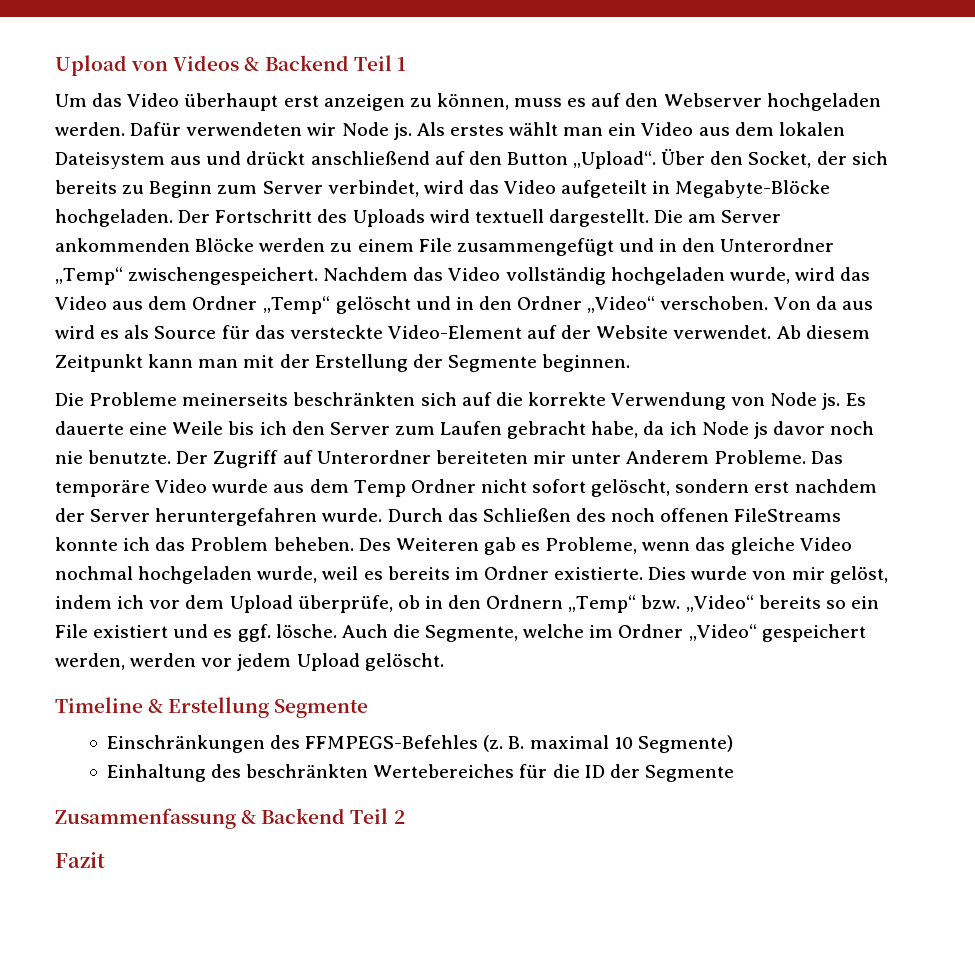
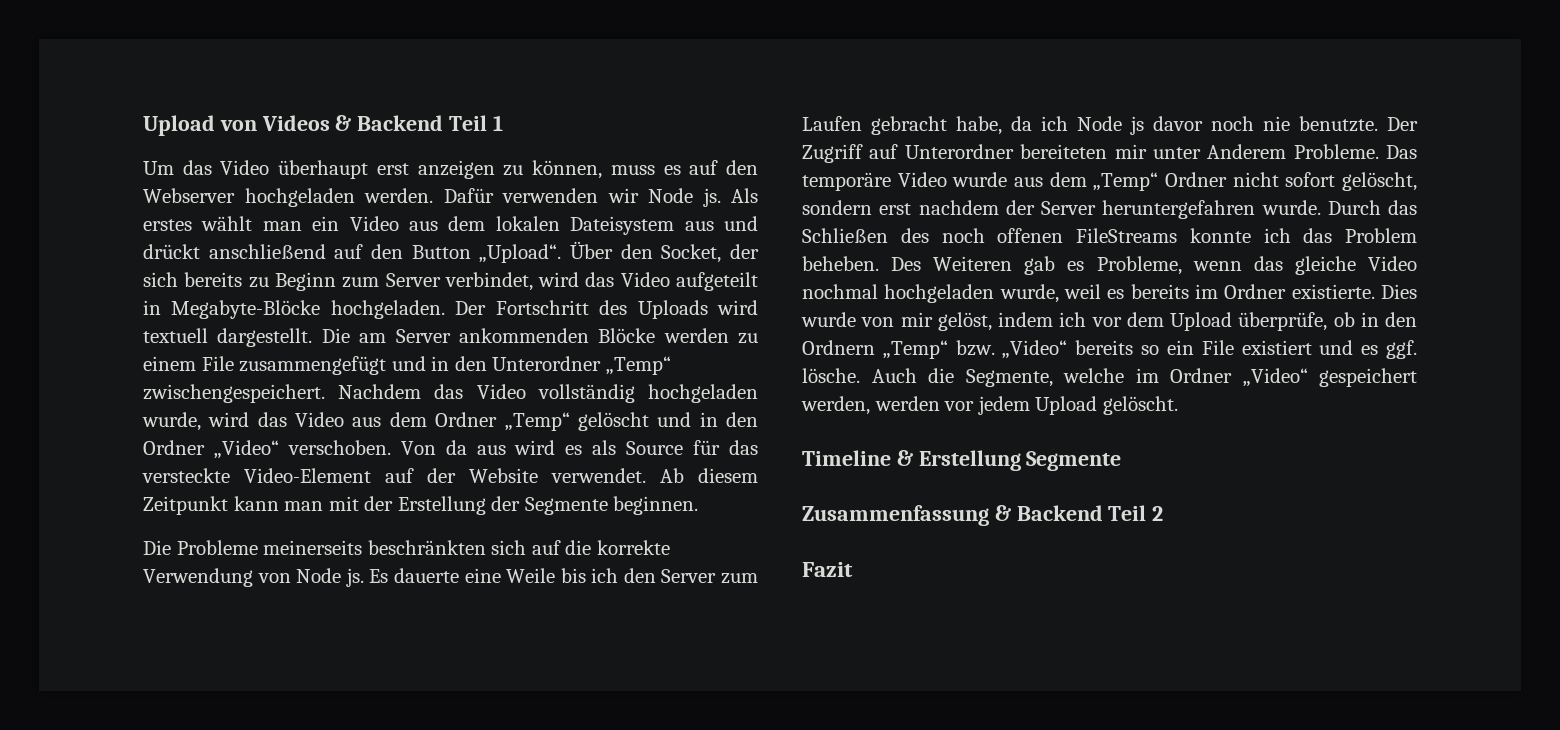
[186,122,303,136] verwendeten -> [502,188,598,203] verwenden
[353,480,406,497] Temp -> [1093,172,1159,191] „Temp“
[106,735,733,753] [106,764,734,782] // Einschränkungen des FFMPEGS-Befehles (z. B. maximal 10 Segmente) // Einhaltung des beschränkten Wertebereiches für die ID der Segmente -> (1122, 461) none

